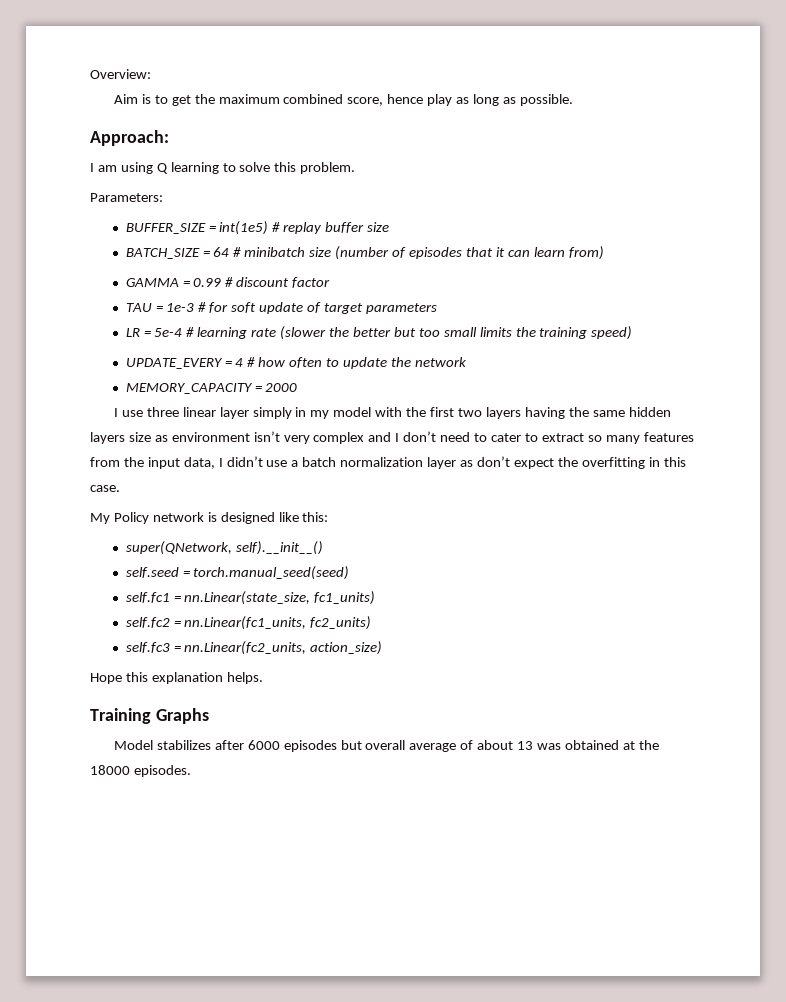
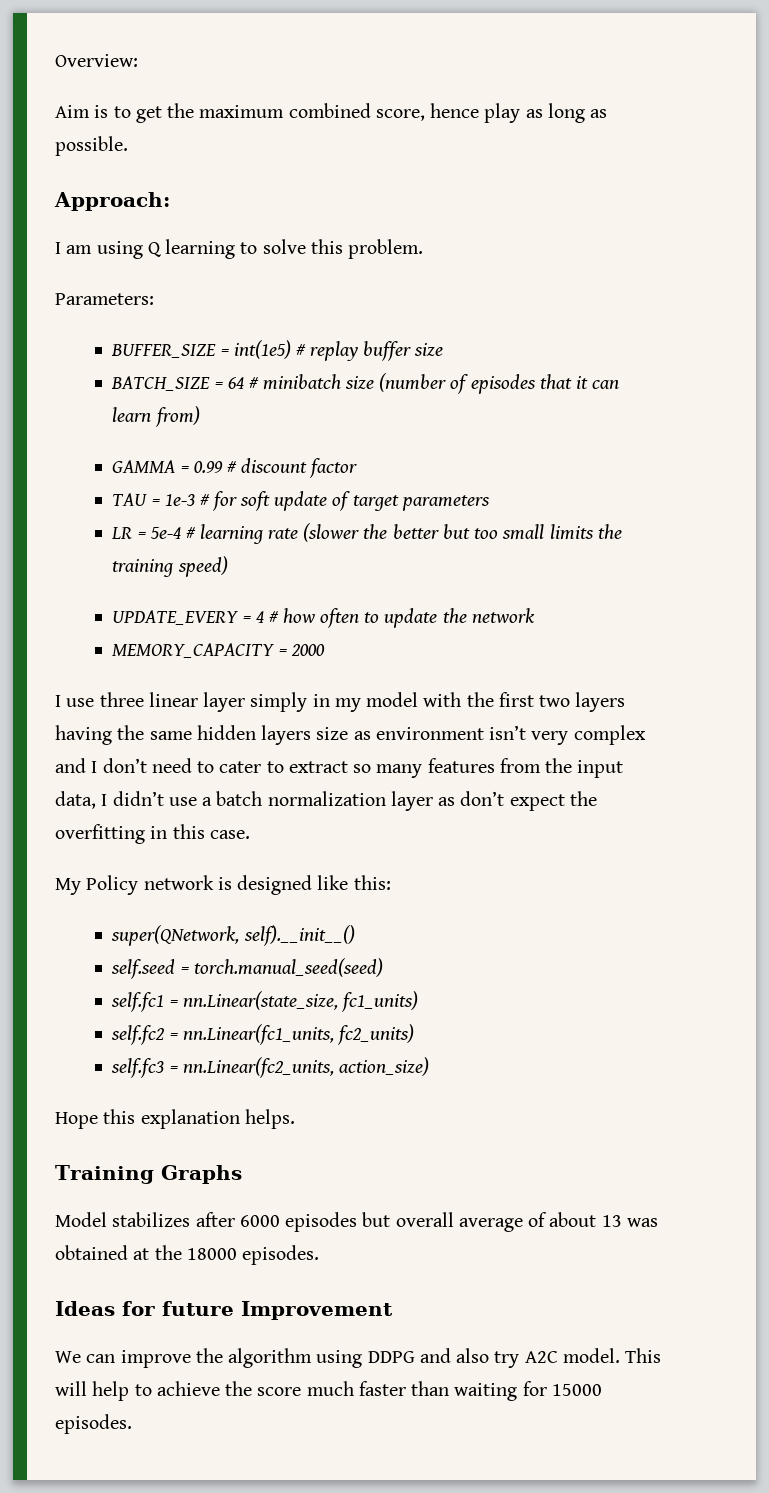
(191, 771) none -> [55,1301,393,1320] [55,1348,662,1368] [55,1381,602,1401] [55,1414,132,1434] // Ideas for future Improvement // We can improve the algorithm using DDPG and also try A2C model. This will help to achieve the score much faster than waiting for 15000 episodes.

